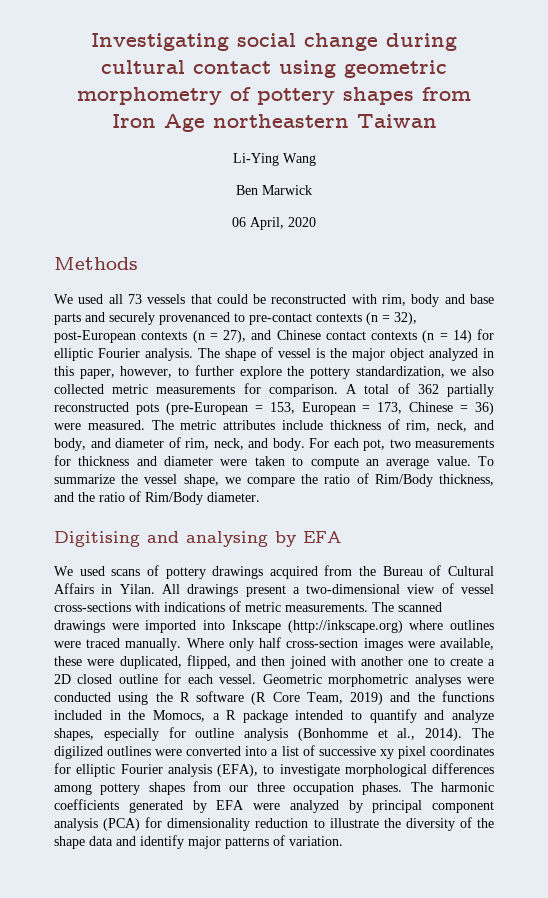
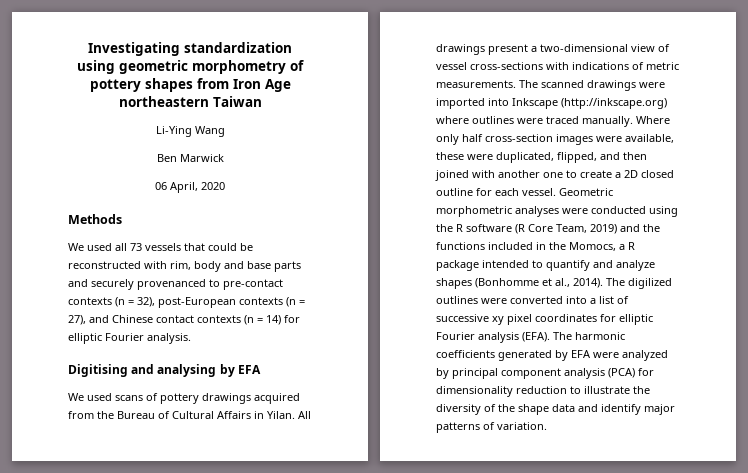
[237,33,457,51] [101,60,271,74] social change during cultural contact -> [184,42,292,53] standardization
[198,347,494,361] [54,365,494,379] [54,383,495,397] [54,402,494,415] [54,419,495,432] [54,437,494,451] [54,455,495,469] [54,473,494,487] [54,491,260,505] The shape of vessel is the major object analyzed in this paper, however, to further explore the pottery standardization, we also collected metric measurements for comparison. A total of 362 partially reconstructed pots (pre-European = 153, European = 173, Chinese = 36) were measured. The metric attributes include thickness of rim, neck, and body, and diameter of rim, neck, and body. For each pot, two measurements for thickness and diameter were taken to compute an average value. To summarize the vessel shape, we compare the ratio of Rim/Body thickness, and the ratio of Rim/Body diameter. -> (191, 338) none
[54,727,289,741] shapes, especially for outline analysis -> [436,278,472,289] shapes
[217,763,494,777] [54,781,403,795] (EFA), to investigate morphological differences among pottery shapes from our three occupation phases. -> [522,332,550,342] (EFA).

